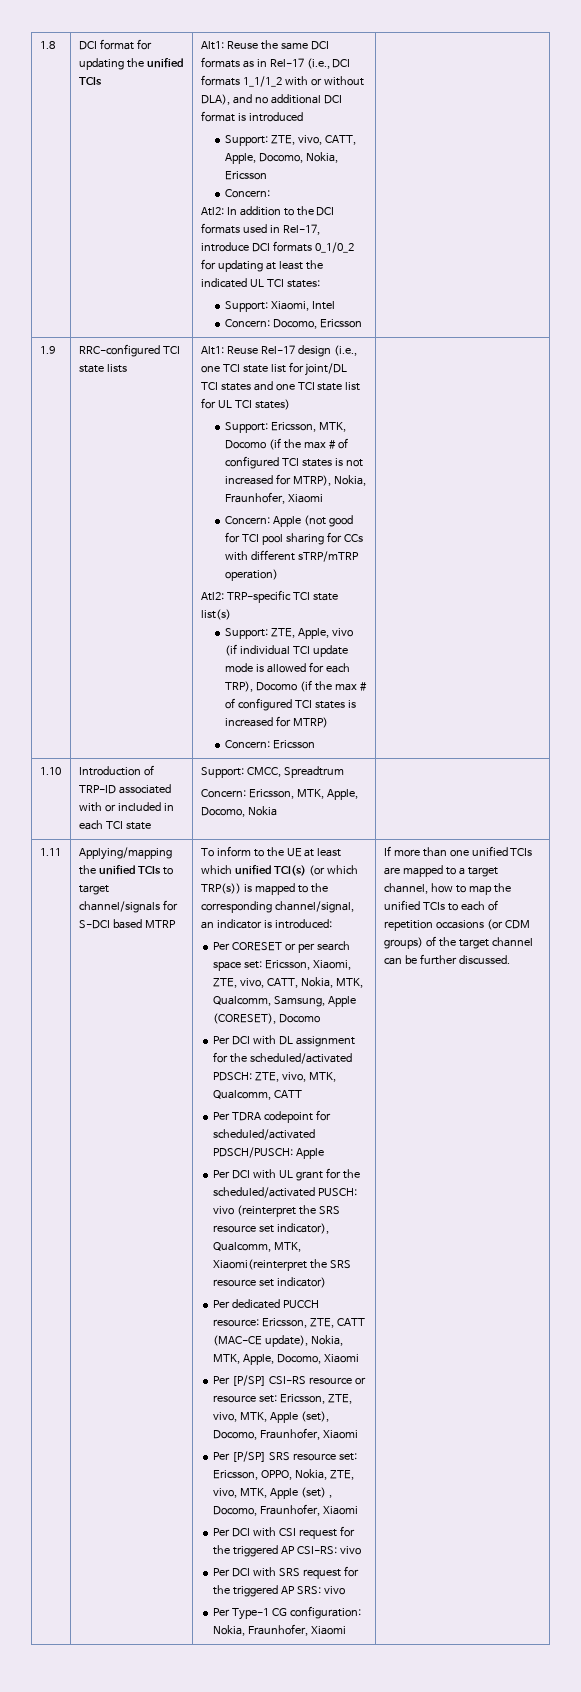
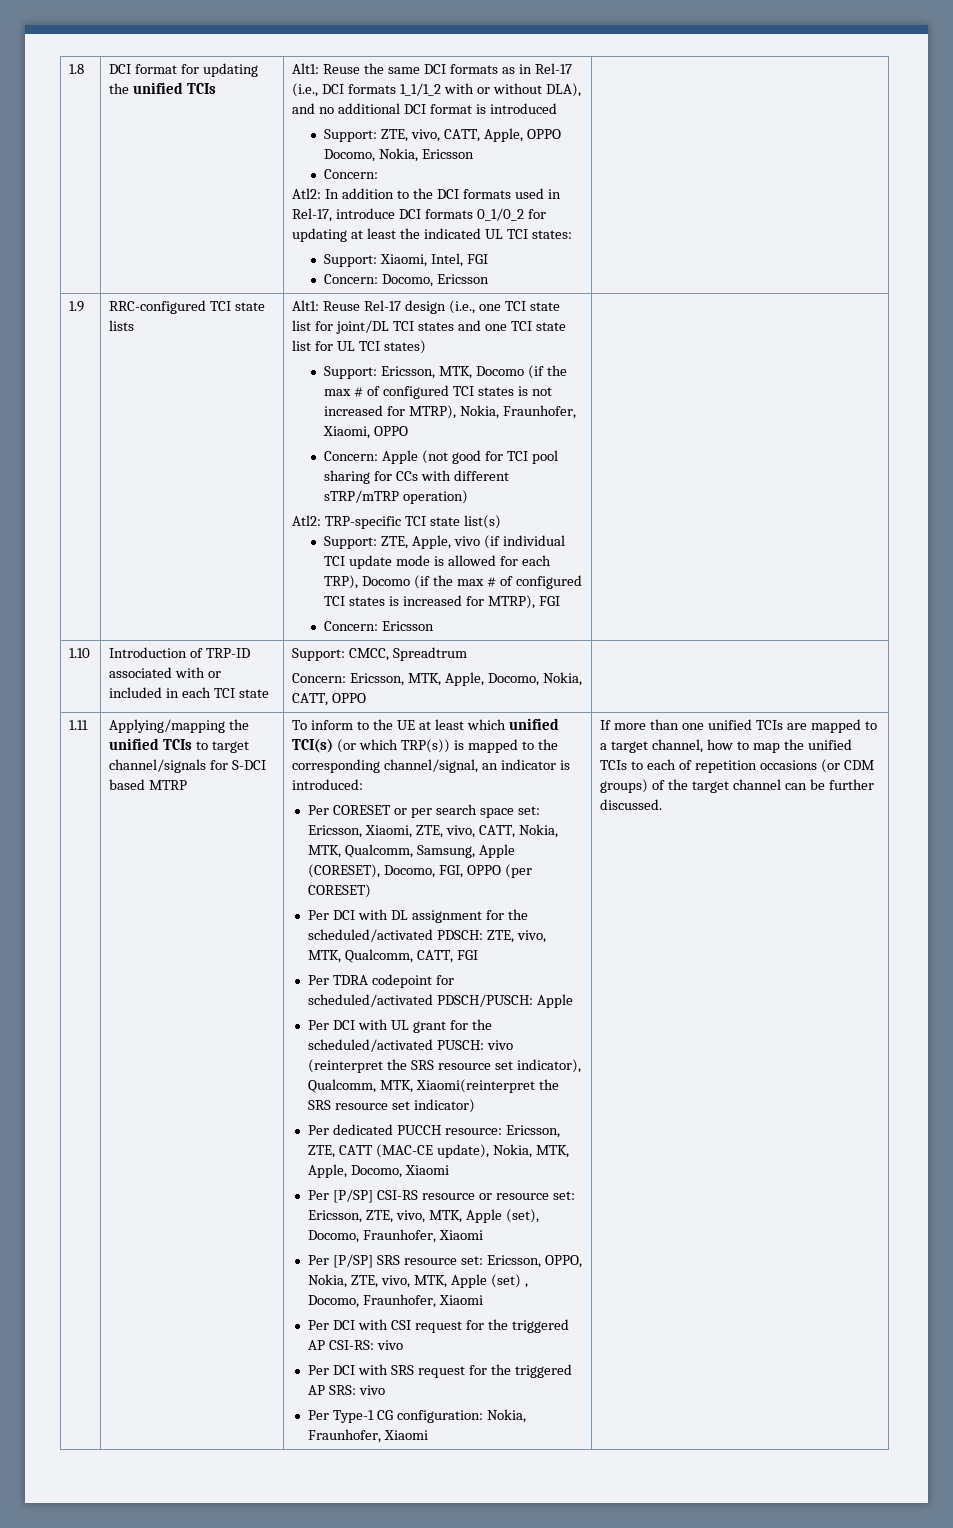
(257, 158) none -> [527,129,562,139] OPPO
[312,301,336,310] Intel -> [431,253,489,267] Intel, FGI
[288,494,324,503] Xiaomi -> [323,426,409,439] Xiaomi, OPPO
[293,717,329,728] MTRP) -> [488,595,560,609] MTRP), FGI
[247,806,277,816] Nokia -> [542,672,582,686] [292,693,367,706] Nokia, CATT, OPPO
[278,1014,320,1023] Docomo -> [384,864,532,878] [308,884,372,898] Docomo, FGI, OPPO (per CORESET)
[273,1090,302,1098] CATT -> [417,950,479,963] CATT, FGI

